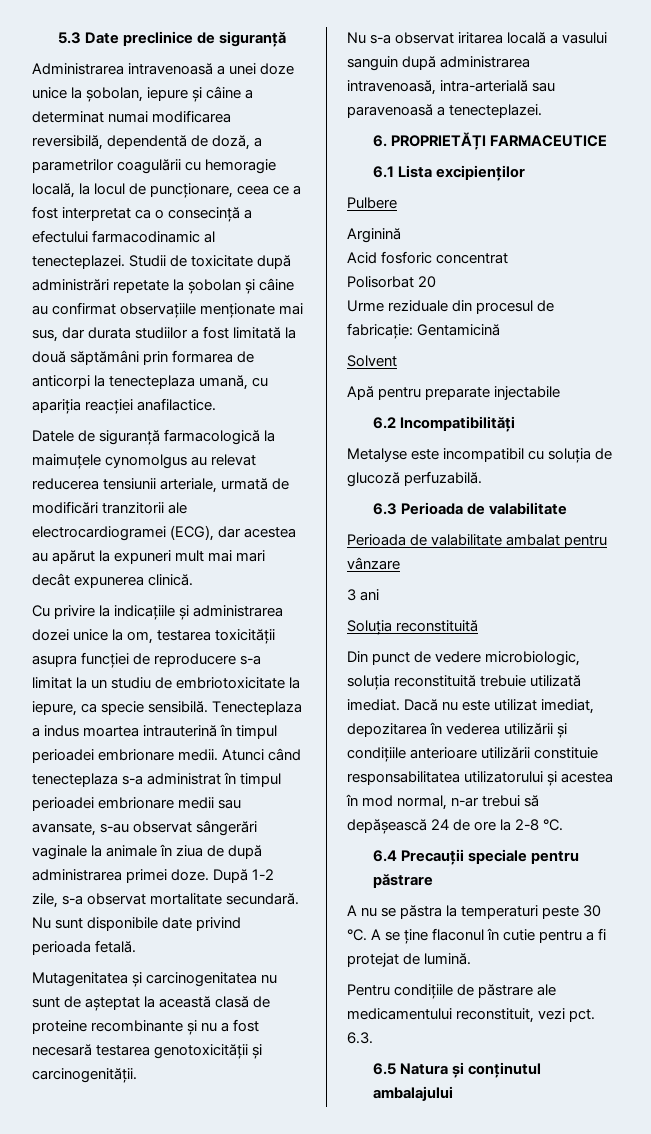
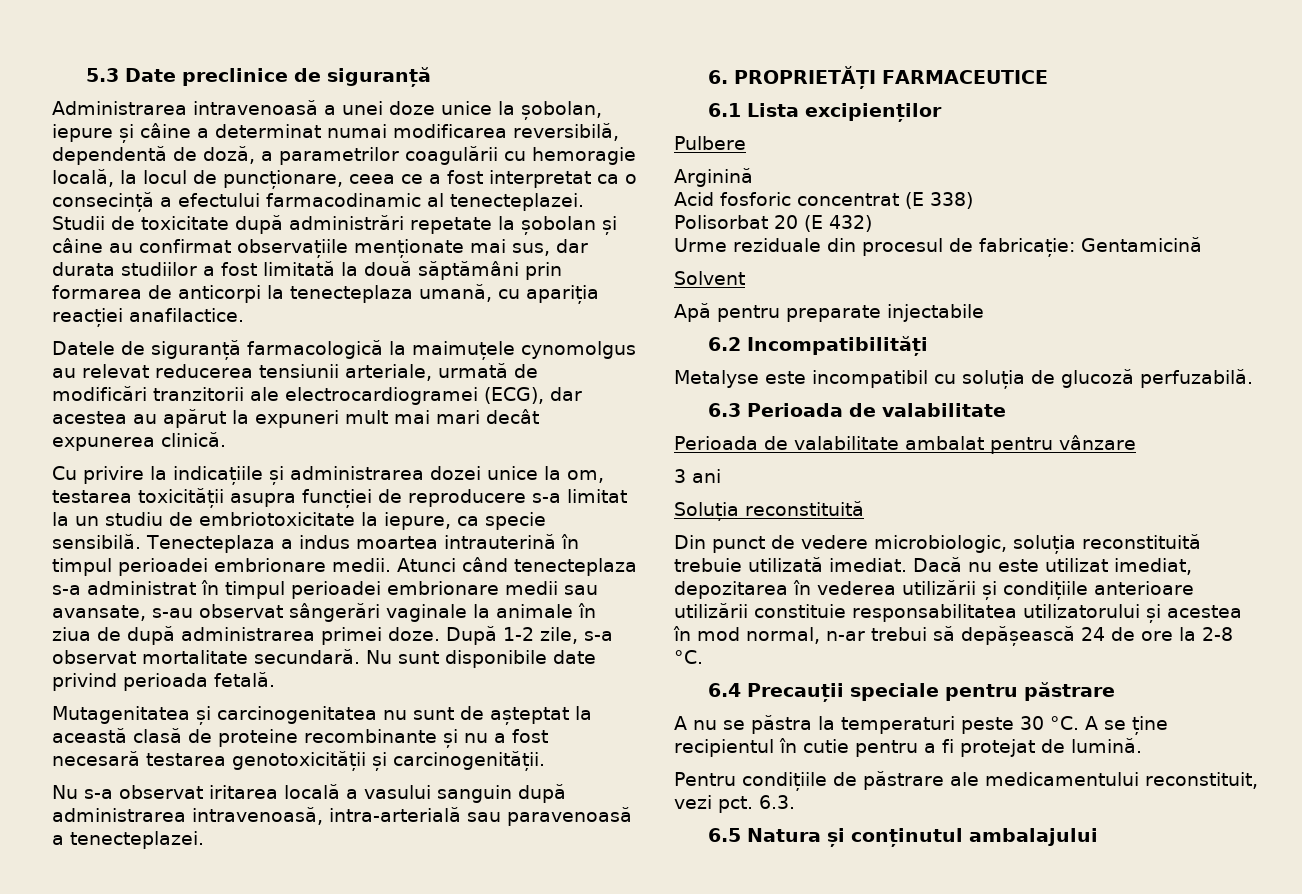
(509, 258) none -> [905,192,973,209] (E 338)
(437, 282) none -> [803,215,872,232] (E 432)
[432,928,485,941] flaconul -> [674,739,774,757] recipientul

